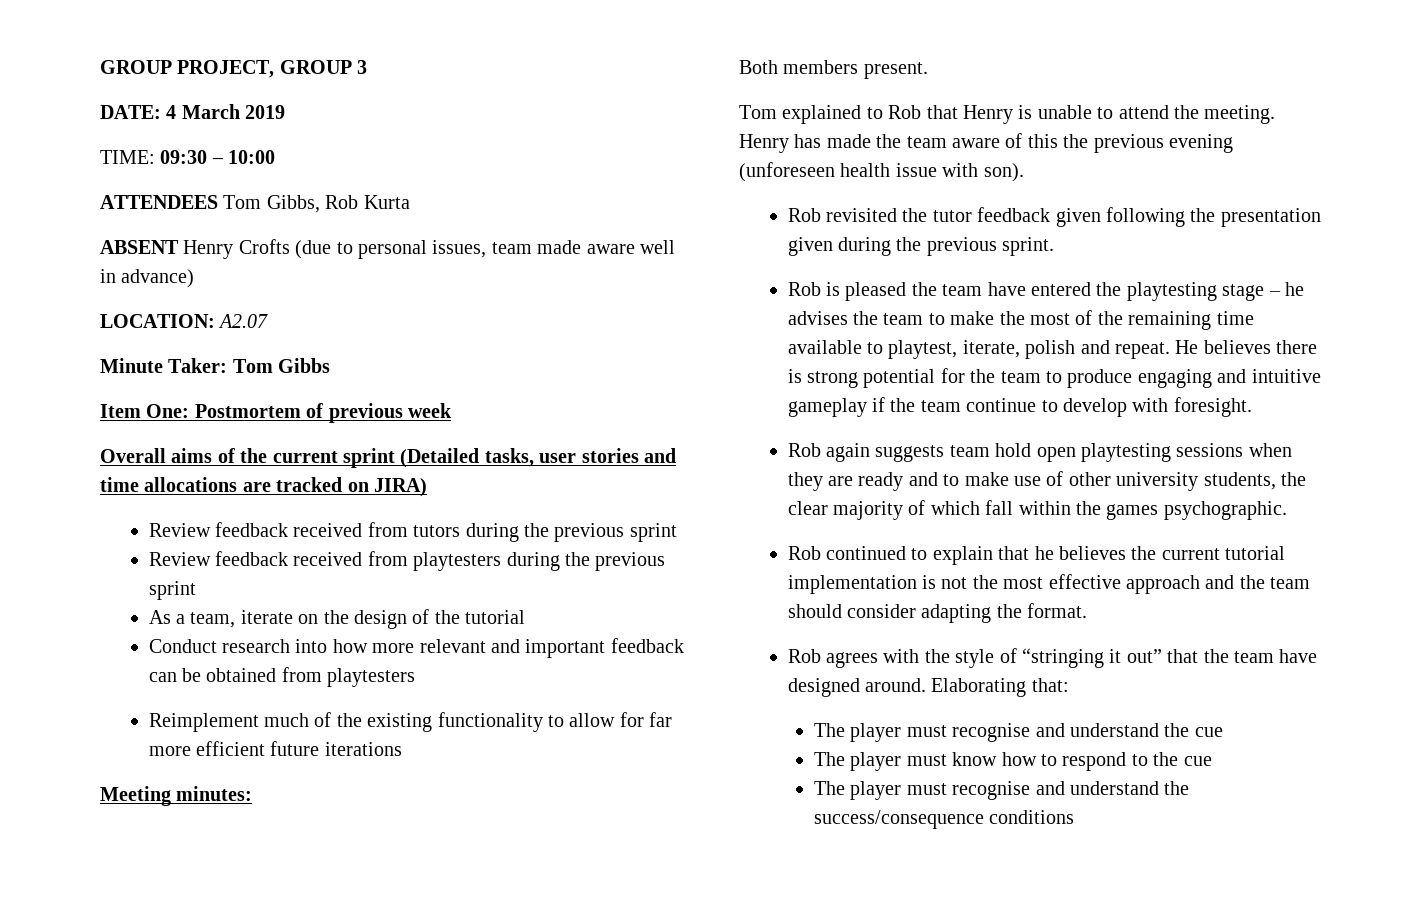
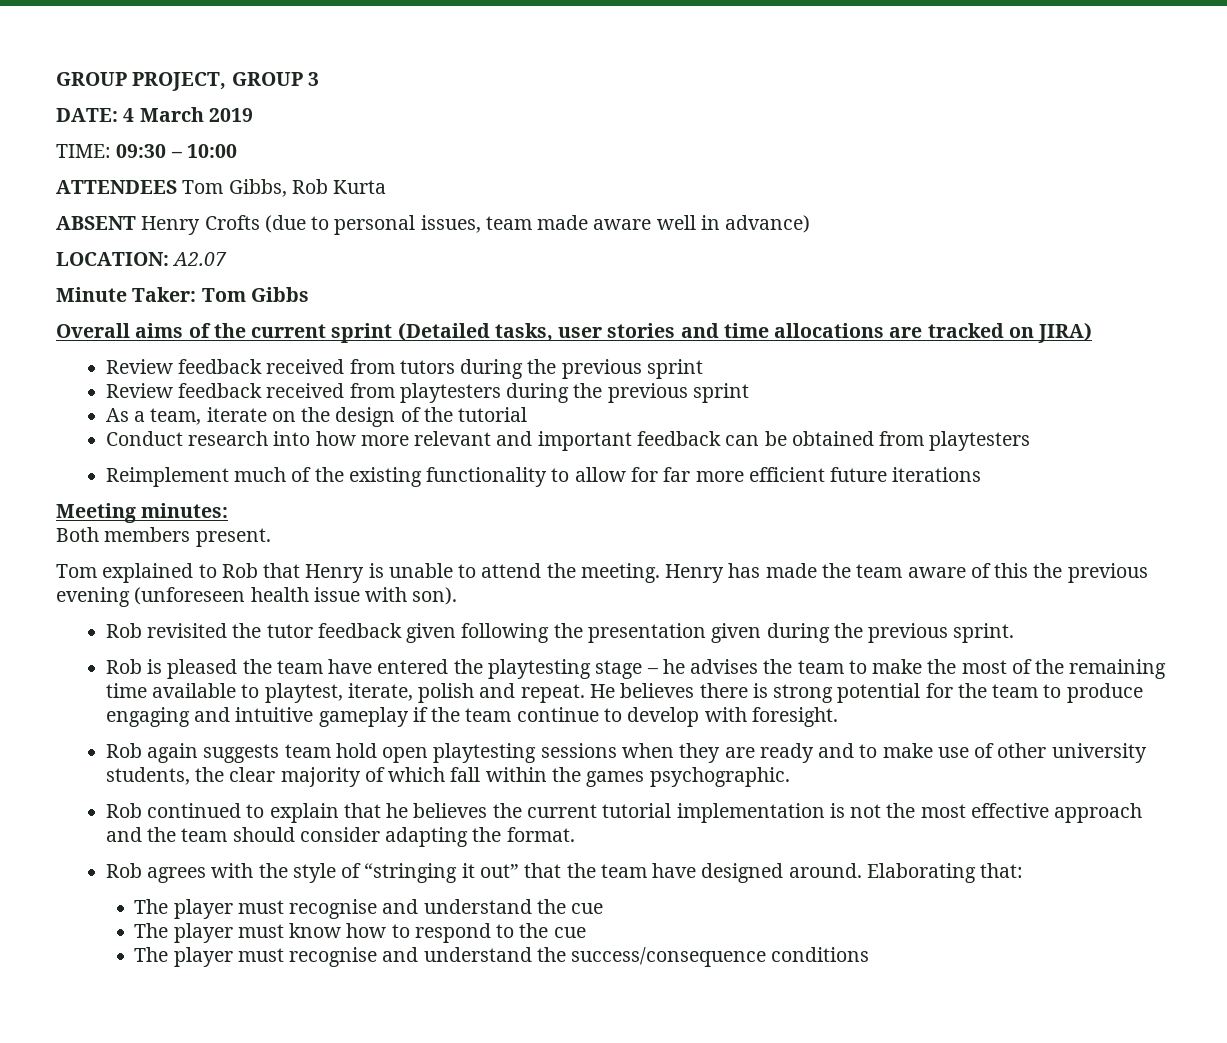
[100,403,452,423] // Item One: Postmortem of previous week -> (309, 294) none

